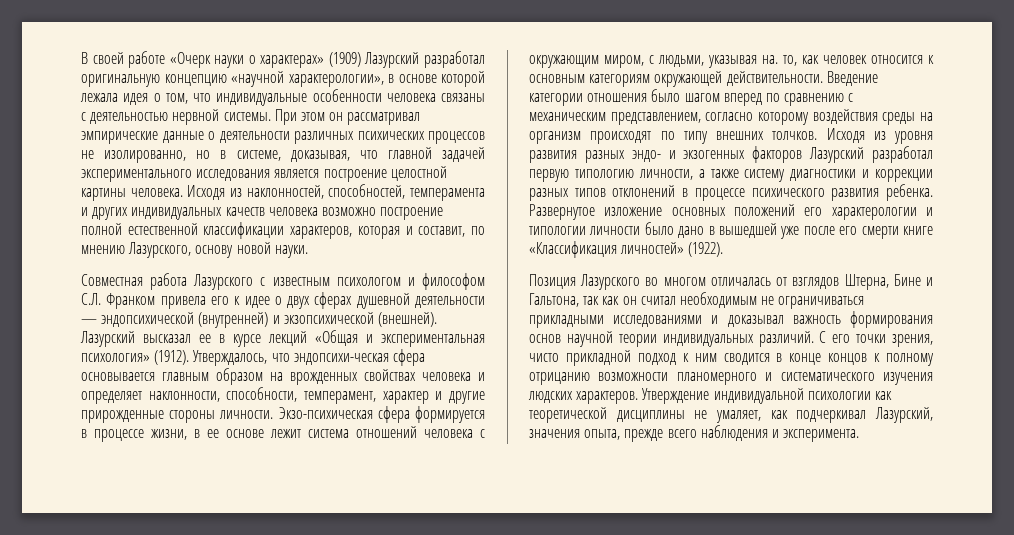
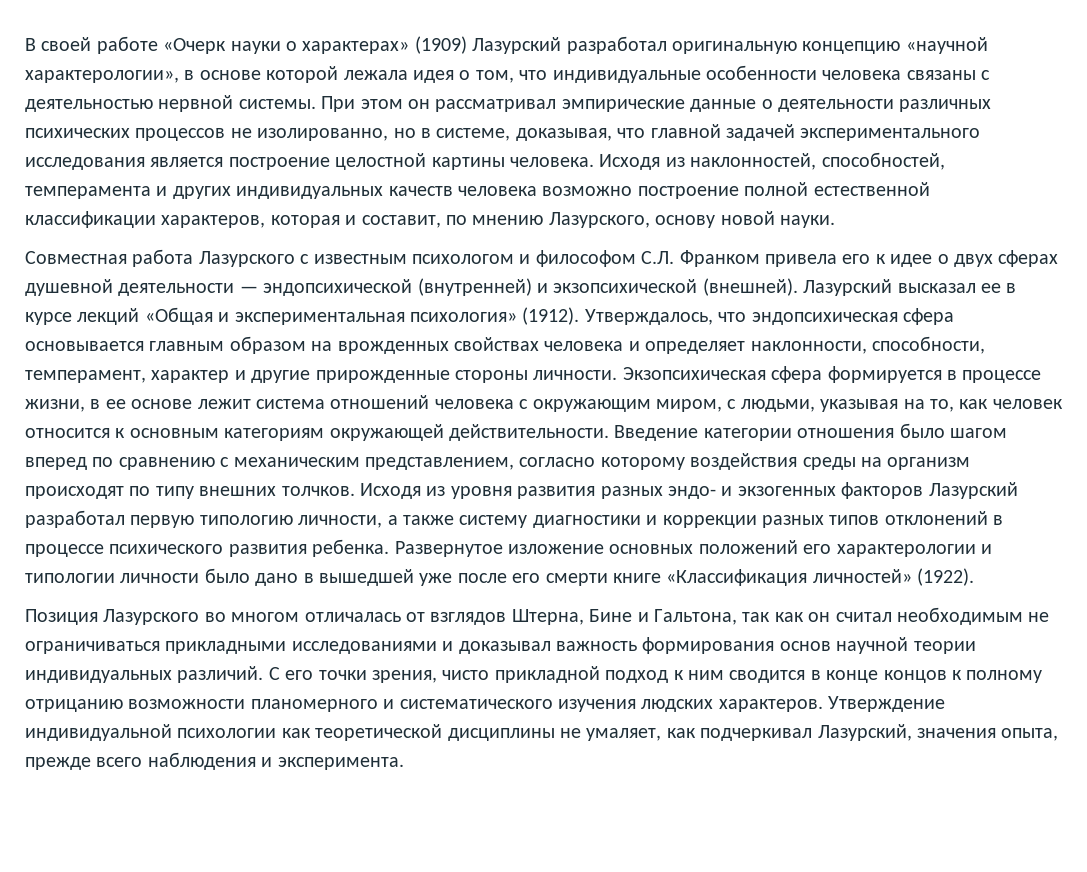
[293,353,389,365] эндопсихи-ческая -> [751,312,898,325] эндопсихическая
[278,407,373,419] Экзо-психическая -> [622,367,766,380] Экзопсихическая
[762,55,778,64] на. -> [903,399,925,409] на

